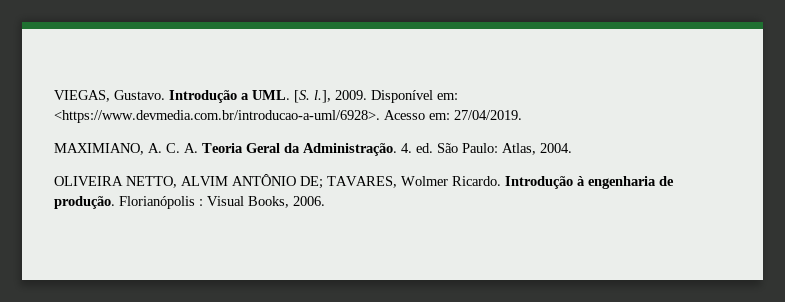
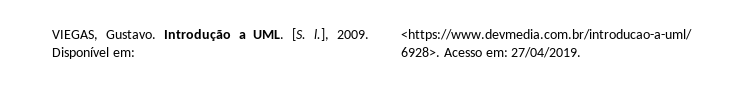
[54,143,572,156] [54,174,674,189] [54,196,325,209] // MAXIMIANO, A. C. A. Teoria Geral da Administração. 4. ed. São Paulo: Atlas, 2004. // OLIVEIRA NETTO, ALVIM ANTÔNIO DE; TAVARES, Wolmer Ricardo. Introdução à engenharia de produção. Florianópolis : Visual Books, 2006. -> (582, 52) none

